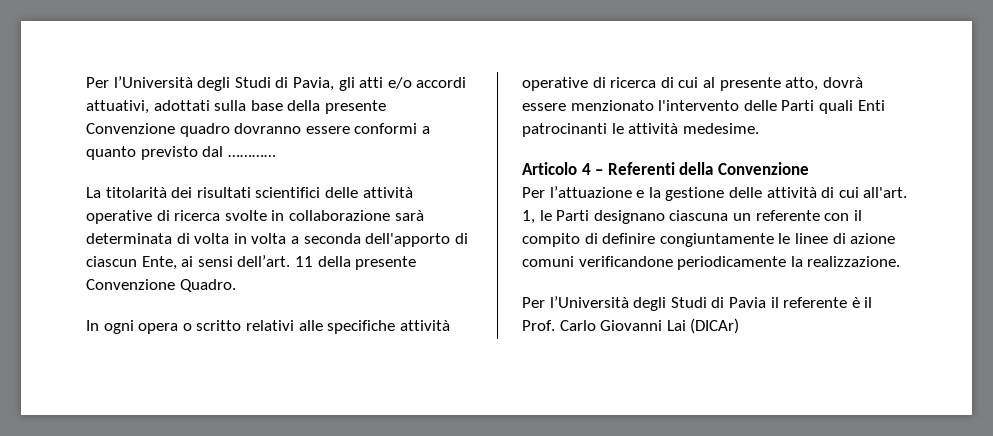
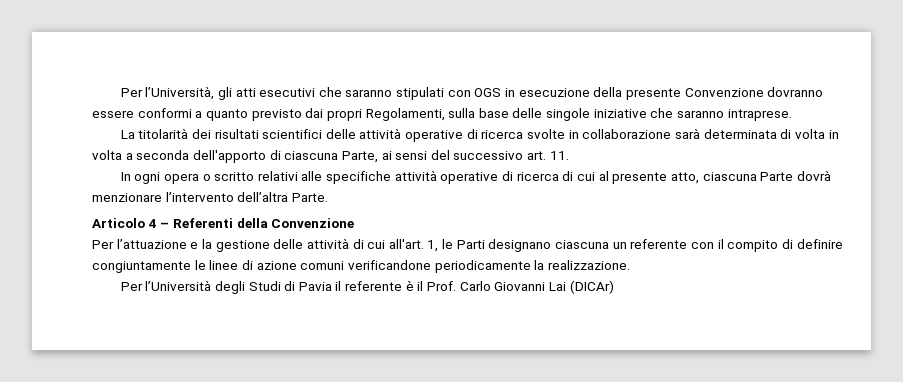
[86,76,467,91] [86,100,386,114] [86,123,230,137] Per l’Università degli Studi di Pavia, gli atti e/o accordi attuativi, adottati sulla base della presente Convenzione quadro -> [120,86,764,100] Per l’Università, gli atti esecutivi che saranno stipulati con OGS in esecuzione della presente Convenzione
[202,146,276,157] dal ………… -> [305,108,792,121] dai propri Regolamenti, sulla base delle singole iniziative che saranno intraprese.
[86,255,417,270] [86,279,236,292] ciascun Ente, ai sensi dell’art. 11 della presente Convenzione Quadro. -> [284,150,569,163] ciascuna Parte, ai sensi del successivo art. 11.
[822,77,863,88] [522,100,885,114] [522,123,759,137] dovrà essere menzionato l'intervento delle Parti quali Enti patrocinanti le attività medesime. -> [702,170,831,181] [92,192,328,202] ciascuna Parte dovrà menzionare l’intervento dell’altra Parte.

